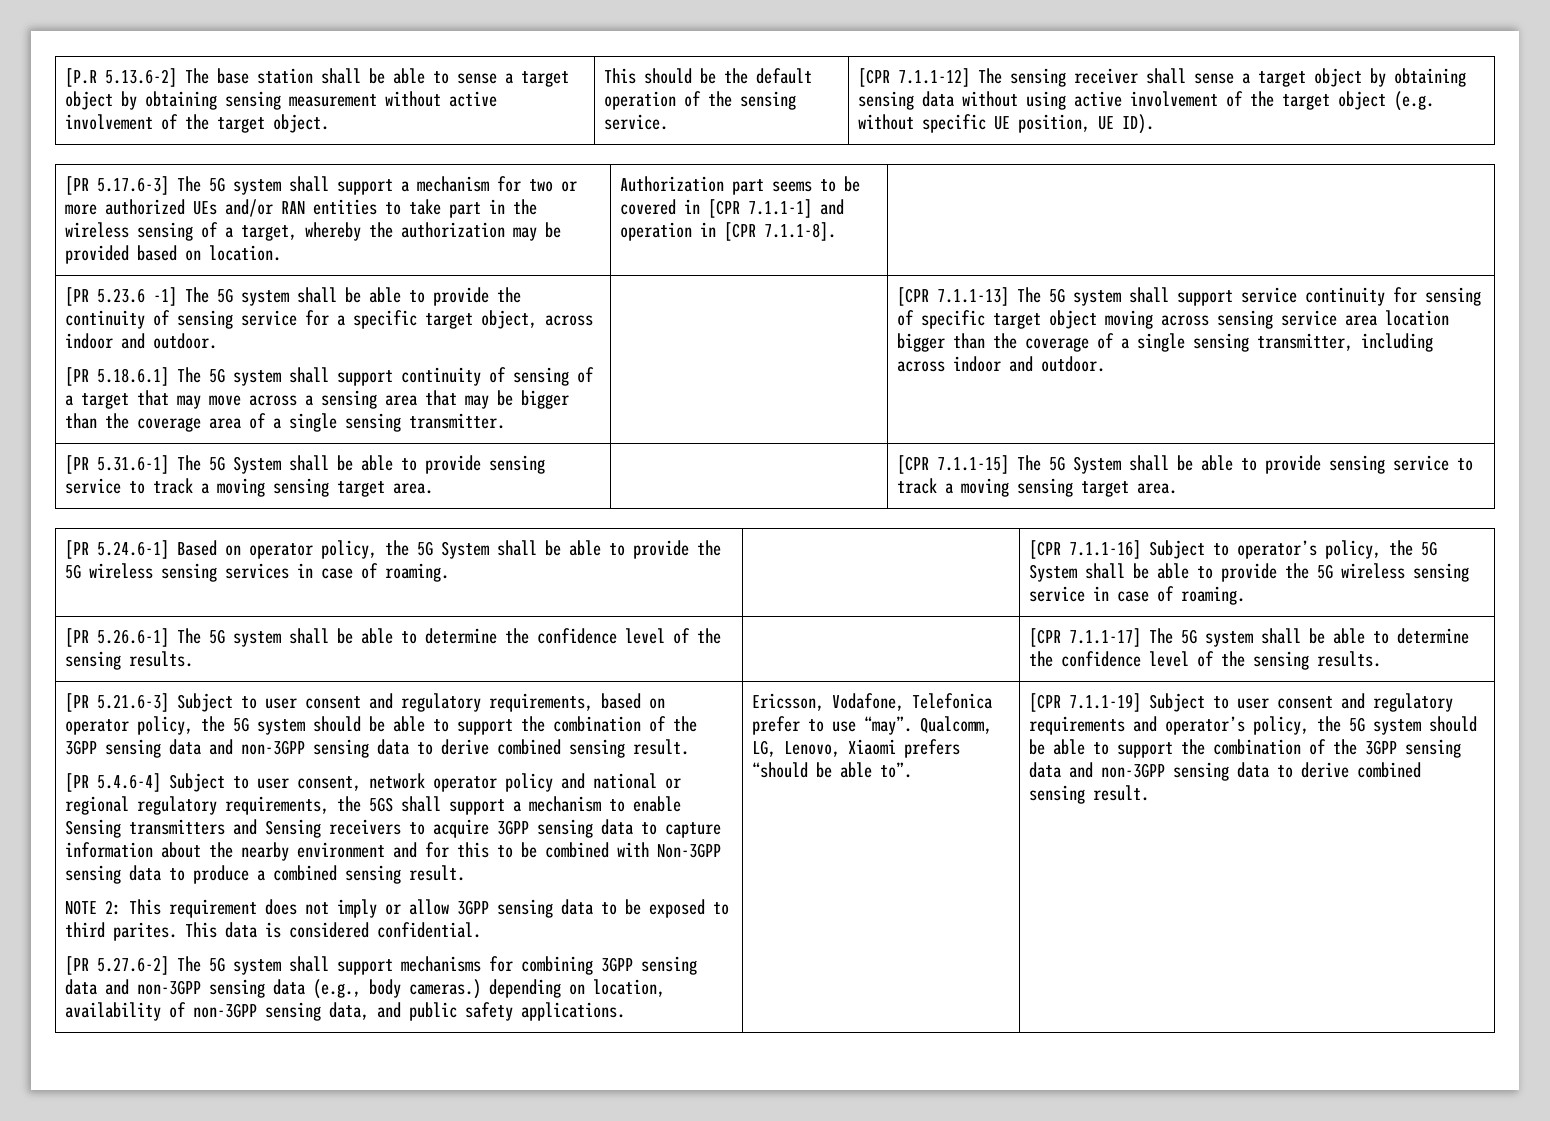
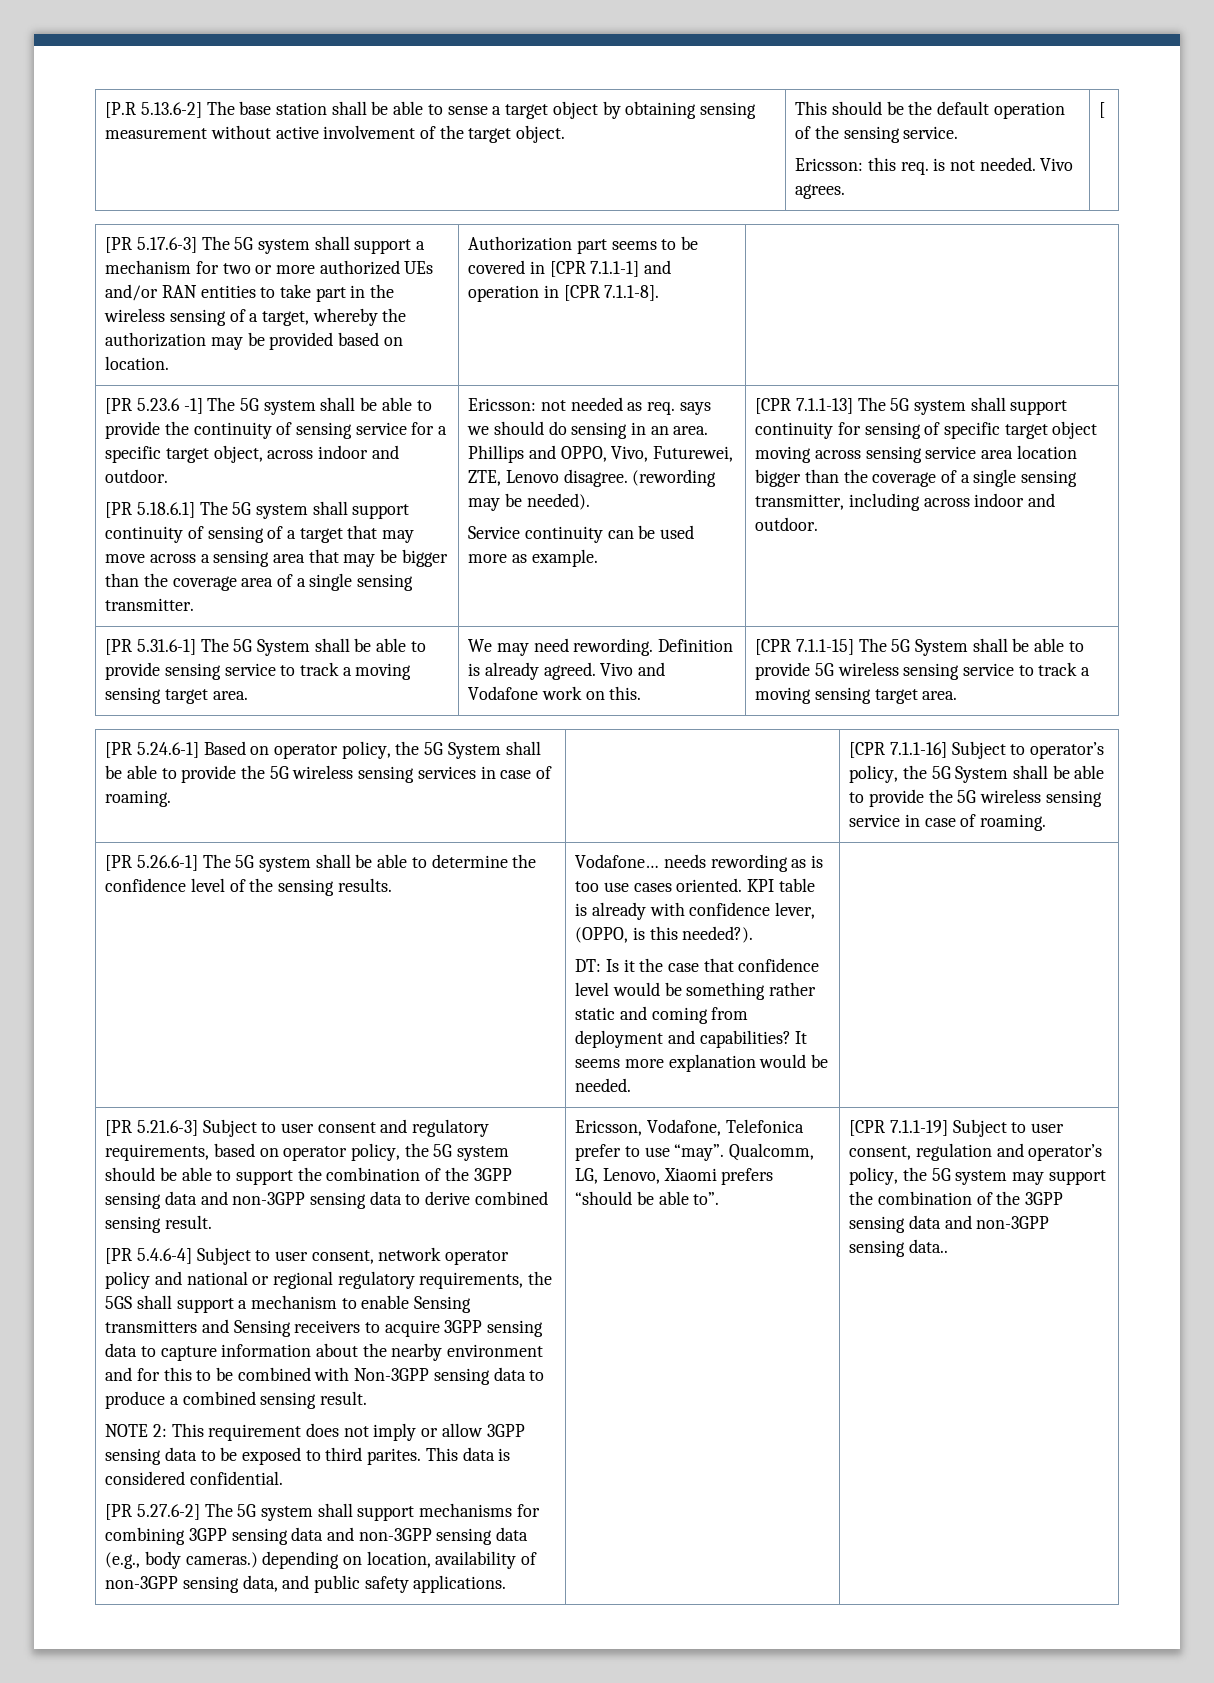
[858,68,1467,87] [858,91,1435,111] [858,114,1155,134] | [CPR 7.1.1-12] The sensing receiver shall sense a target object by obtaining sensing data without using active involvement of the target object (e.g. without specific UE position, UE ID). -> [795,157,1074,175] [795,184,846,199] [1099,102,1106,118] // Ericsson: this req. is not needed. Vivo agrees. | [
(506, 421) none -> [468,397,711,415] [467,421,709,439] [468,445,733,463] [468,469,717,487] [468,493,590,511] [468,525,694,543] [468,549,598,567] Ericsson: not needed as req. says we should do sensing in an area. Phillips and OPPO, Vivo, Futurewei, ZTE, Lenovo disagree. (rewording may be needed). // Service continuity can be used more as example.
[1241,287,1298,303] service -> (1068, 407) none
(434, 488) none -> [468,638,733,656] [468,662,665,680] [468,686,642,700] We may need rewording. Definition is already agreed. Vivo and Vodafone work on this.
(1322, 464) none -> [814,662,899,676] 5G wireless
[1029,628,1470,647] [1029,651,1382,670] | [CPR 7.1.1-17] The 5G system shall be able to determine the confidence level of the sensing results. -> [575,854,823,872] [575,878,815,892] [575,902,815,920] [575,926,754,943] [575,958,820,972] [575,982,816,1000] [575,1006,749,1024] [575,1030,808,1048] [575,1054,828,1072] [575,1078,632,1092] Vodafone… needs rewording as is too use cases oriented. KPI table is already with confidence lever, (OPPO, is this needed?). // DT: Is it the case that confidence level would be something rather static and coming from deployment and capabilities? It seems more explanation would be needed. |
[1277,693,1454,712] [1029,716,1126,735] consent and regulatory requirements -> [849,1143,992,1161] consent, regulation
[1429,716,1478,732] [1029,739,1110,755] should be able to -> [1011,1172,1044,1185] may
[1237,762,1422,778] [1029,785,1150,804] data to derive combined sensing result. -> [908,1239,948,1253] data..

